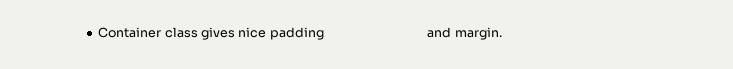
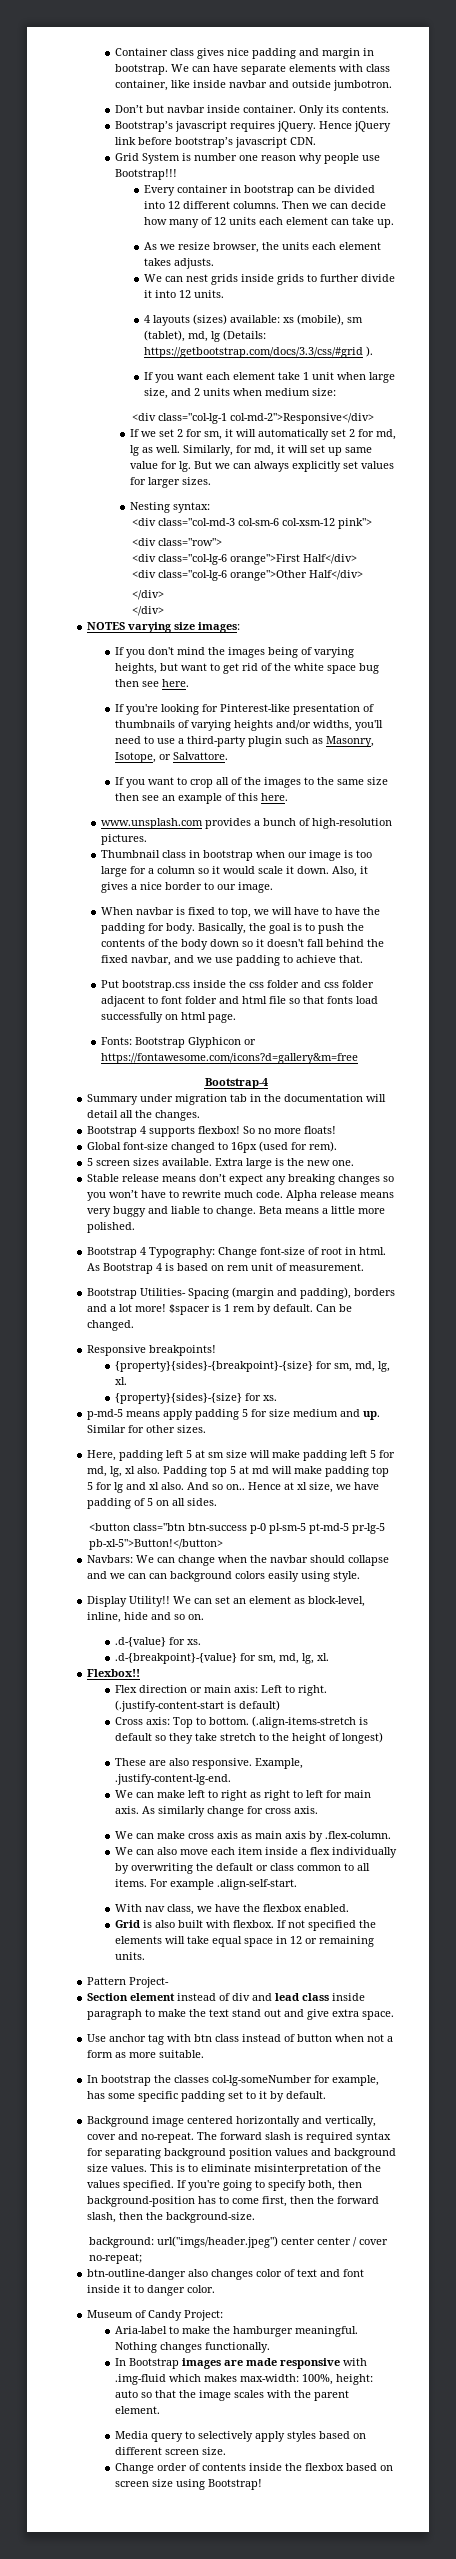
[454,27,502,40] margin. -> [322,48,375,59] [115,64,391,75] [115,80,393,91] [115,105,390,116] [115,121,392,132] [115,137,317,148] [115,153,381,164] [115,169,178,180] [143,185,375,196] [143,201,386,209] [143,217,394,228] [143,242,381,253] [143,258,214,269] [143,274,395,285] [143,290,224,298] [143,314,363,326] [143,330,266,342] [143,346,373,358] [143,372,395,383] [143,388,336,399] [131,413,374,424] [129,429,396,440] [129,445,372,456] [129,461,394,472] [129,477,211,488] [129,502,210,513] [131,518,372,529] [131,538,222,546] [131,554,357,565] [131,570,363,581] [131,590,164,600] [131,606,164,616] [87,622,241,633] [115,647,355,658] [115,663,380,674] [115,679,190,687] [115,704,375,715] [115,720,384,731] [115,736,375,747] [115,752,229,763] [115,777,389,788] [115,793,289,804] [101,818,393,829] [101,834,148,845] [101,850,373,861] [101,866,369,877] [101,882,274,893] [101,907,381,918] [101,923,365,934] [101,939,385,950] [101,955,364,966] [101,980,375,991] [101,996,379,1007] [101,1012,237,1023] [101,1037,257,1048] [101,1053,359,1064] [204,1078,268,1089] [87,1094,387,1105] [87,1110,201,1121] [87,1126,337,1137] [87,1141,338,1153] [87,1158,355,1169] [87,1174,395,1185] [87,1190,395,1201] [87,1206,386,1217] [87,1222,136,1233] [87,1247,387,1258] [87,1263,365,1274] [87,1287,396,1299] [87,1304,353,1315] [87,1320,135,1331] [87,1345,217,1356] [115,1361,391,1372] [115,1377,128,1385] [115,1393,278,1404] [87,1409,381,1420] [87,1425,207,1433] [87,1450,396,1461] [87,1466,390,1477] [87,1482,380,1493] [87,1498,218,1509] [89,1523,386,1534] [89,1539,224,1550] [87,1555,390,1566] [87,1571,361,1582] [87,1596,366,1607] [87,1612,205,1623] [115,1637,202,1647] [115,1653,330,1664] [87,1669,141,1677] [115,1685,328,1696] [115,1700,281,1712] [115,1716,369,1728] [115,1732,384,1744] [115,1758,304,1769] [115,1774,232,1785] [115,1790,372,1801] [115,1806,319,1817] [115,1831,392,1842] [115,1847,398,1858] [115,1863,371,1874] [115,1879,298,1890] [115,1904,350,1915] [115,1920,377,1931] [115,1936,375,1947] [115,1952,146,1960] [87,1977,170,1988] [87,1993,366,2001] [87,2009,395,2020] [87,2034,394,2045] [87,2050,205,2058] [87,2075,380,2086] [87,2091,327,2102] [87,2116,377,2127] [87,2132,392,2143] [87,2148,397,2159] [87,2164,382,2175] [87,2180,363,2191] [87,2196,380,2207] [87,2212,256,2223] [89,2236,389,2248] [89,2253,143,2264] [87,2269,365,2280] [87,2285,216,2296] [87,2310,224,2321] [115,2326,359,2337] [115,2342,271,2353] [115,2358,368,2369] [115,2374,374,2385] [115,2390,350,2401] [115,2406,161,2414] [115,2431,367,2442] [115,2447,227,2455] [115,2463,394,2474] [115,2479,263,2490] margin in bootstrap. We can have separate elements with class container, like inside navbar and outside jumbotron. // Don’t but navbar inside container. Only its contents. // Bootstrap’s javascript requires jQuery. Hence jQuery link before bootstrap’s javascript CDN. // Grid System is number one reason why people use Bootstrap!!! // Every container in bootstrap can be divided into 12 different columns. Then we can decide how many of 12 units each element can take up. // As we resize browser, the units each element takes adjusts. // We can nest grids inside grids to further divide it into 12 units. // 4 layouts (sizes) available: xs (mobile), sm (tablet), md, lg (Details: https://getbootstrap.com/docs/3.3/css/#grid ). // If you want each element take 1 unit when large size, and 2 units when medium size: // <div class="col-lg-1 col-md-2">Responsive</div> // If we set 2 for sm, it will automatically set 2 for md, lg as well. Similarly, for md, it will set up same value for lg. But we can always explicitly set values for larger sizes. // Nesting syntax: // <div class="col-md-3 col-sm-6 col-xsm-12 pink"> // <div class="row"> // <div class="col-lg-6 orange">First Half</div> // <div class="col-lg-6 orange">Other Half</div> // </div> // </div> // NOTES varying size images: // If you don't mind the images being of varying heights, but want to get rid of the white space bug then see here. // If you're looking for Pinterest-like presentation of thumbnails of varying heights and/or widths, you'll need to use a third-party plugin such as Masonry, Isotope, or Salvattore. // If you want to crop all of the images to the same size then see an example of this here. // www.unsplash.com provides a bunch of high-resolution pictures. // Thumbnail class in bootstrap when our image is too large for a column so it would scale it down. Also, it gives a nice border to our image. // When navbar is fixed to top, we will have to have the padding for body. Basically, the goal is to push the contents of the body down so it doesn't fall behind the fixed navbar, and we use padding to achieve that. // Put bootstrap.css inside the css folder and css folder adjacent to font folder and html file so that fonts load successfully on html page. // Fonts: Bootstrap Glyphicon or https://fontawesome.com/icons?d=gallery&m=free // Bootstrap-4 // Summary under migration tab in the documentation will detail all the changes. // Bootstrap 4 supports flexbox! So no more floats! // Global font-size changed to 16px (used for rem). // 5 screen sizes available. Extra large is the new one. // Stable release means don’t expect any breaking changes so you won’t have to rewrite much code. Alpha release means very buggy and liable to change. Beta means a little more polished. // Bootstrap 4 Typography: Change font-size of root in html. As Bootstrap 4 is based on rem unit of measurement. // Bootstrap Utilities- Spacing (margin and padding), borders and a lot more! $spacer is 1 rem by default. Can be changed. // Responsive breakpoints! // {property}{sides}-{breakpoint}-{size} for sm, md, lg, xl. // {property}{sides}-{size} for xs. // p-md-5 means apply padding 5 for size medium and up. Similar for other sizes. // Here, padding left 5 at sm size will make padding left 5 for md, lg, xl also. Padding top 5 at md will make padding top 5 for lg and xl also. And so on.. Hence at xl size, we have padding of 5 on all sides. // <button class="btn btn-success p-0 pl-sm-5 pt-md-5 pr-lg-5 pb-xl-5">Button!</button> // Navbars: We can change when the navbar should collapse and we can can background colors easily using style. // Display Utility!! We can set an element as block-level, inline, hide and so on. // .d-{value} for xs. // .d-{breakpoint}-{value} for sm, md, lg, xl. // Flexbox!! // Flex direction or main axis: Left to right. (.justify-content-start is default) // Cross axis: Top to bottom. (.align-items-stretch is default so they take stretch to the height of longest) // These are also responsive. Example, .justify-content-lg-end. // We can make left to right as right to left for main axis. As similarly change for cross axis. // We can make cross axis as main axis by .flex-column. // We can also move each item inside a flex individually by overwriting the default or class common to all items. For example .align-self-start. // With nav class, we have the flexbox enabled. // Grid is also built with flexbox. If not specified the elements will take equal space in 12 or remaining units. // Pattern Project- // Section element instead of div and lead class inside paragraph to make the text stand out and give extra space. // Use anchor tag with btn class instead of button when not a form as more suitable. // In bootstrap the classes col-lg-someNumber for example, has some specific padding set to it by default. // Background image centered horizontally and vertically, cover and no-repeat. The forward slash is required syntax for separating background position values and background size values. This is to eliminate misinterpretation of the values specified. If you're going to specify both, then background-position has to come first, then the forward slash, then the background-size. // background: url("imgs/header.jpeg") center center / cover no-repeat; // btn-outline-danger also changes color of text and font inside it to danger color. // Museum of Candy Project: // Aria-label to make the hamburger meaningful. Nothing changes functionally. // In Bootstrap images are made responsive with .img-fluid which makes max-width: 100%, height: auto so that the image scales with the parent element. // Media query to selectively apply styles based on different screen size. // Change order of contents inside the flexbox based on screen size using Bootstrap!

